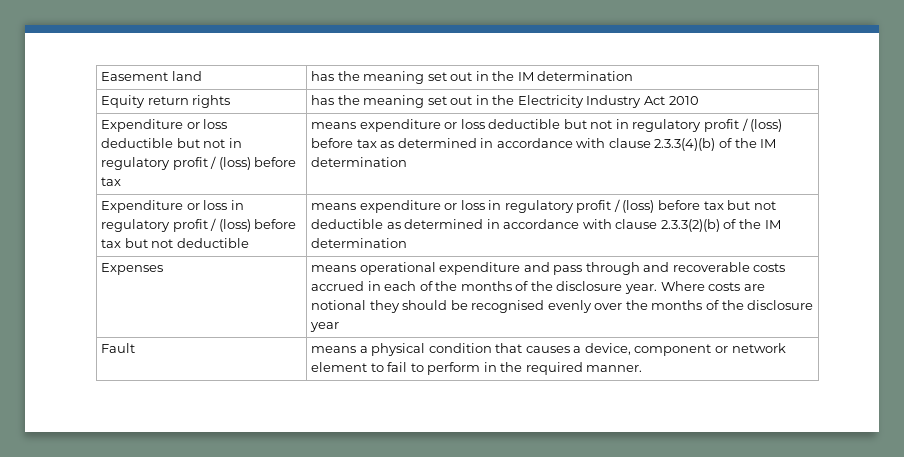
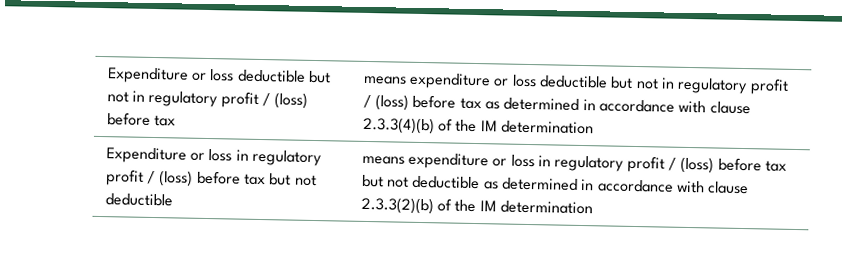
[101,71,202,81] [311,71,634,84] [101,95,231,108] [311,95,699,108] Easement land | has the meaning set out in the IM determination // Equity return rights | has the meaning set out in the Electricity Industry Act 2010 // -> (106, 75) none
[101,263,164,275] [311,262,786,275] [311,281,765,294] [311,300,814,313] [310,322,340,332] [101,343,136,353] [311,343,786,356] [311,362,643,375] // Expenses | means operational expenditure and pass through and recoverable costs accrued in each of the months of the disclosure year. Where costs are notional they should be recognised evenly over the months of the disclosure year // Fault | means a physical condition that causes a device, component or network element to fail to perform in the required manner. -> (594, 207) none

